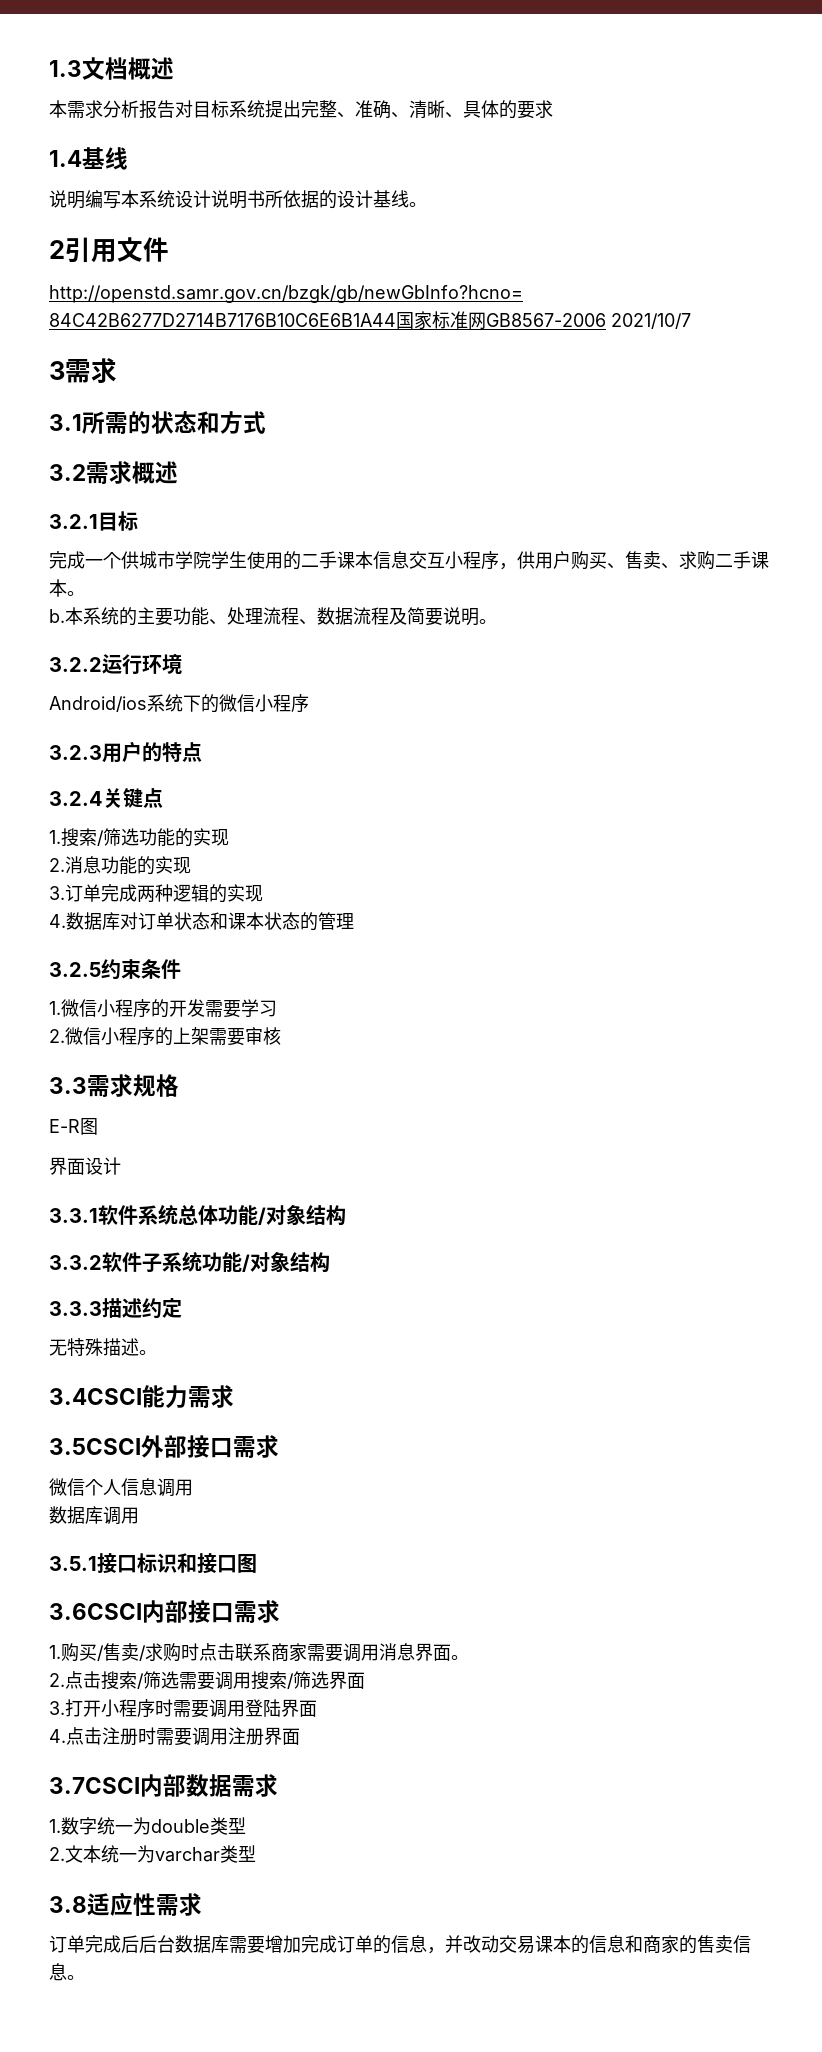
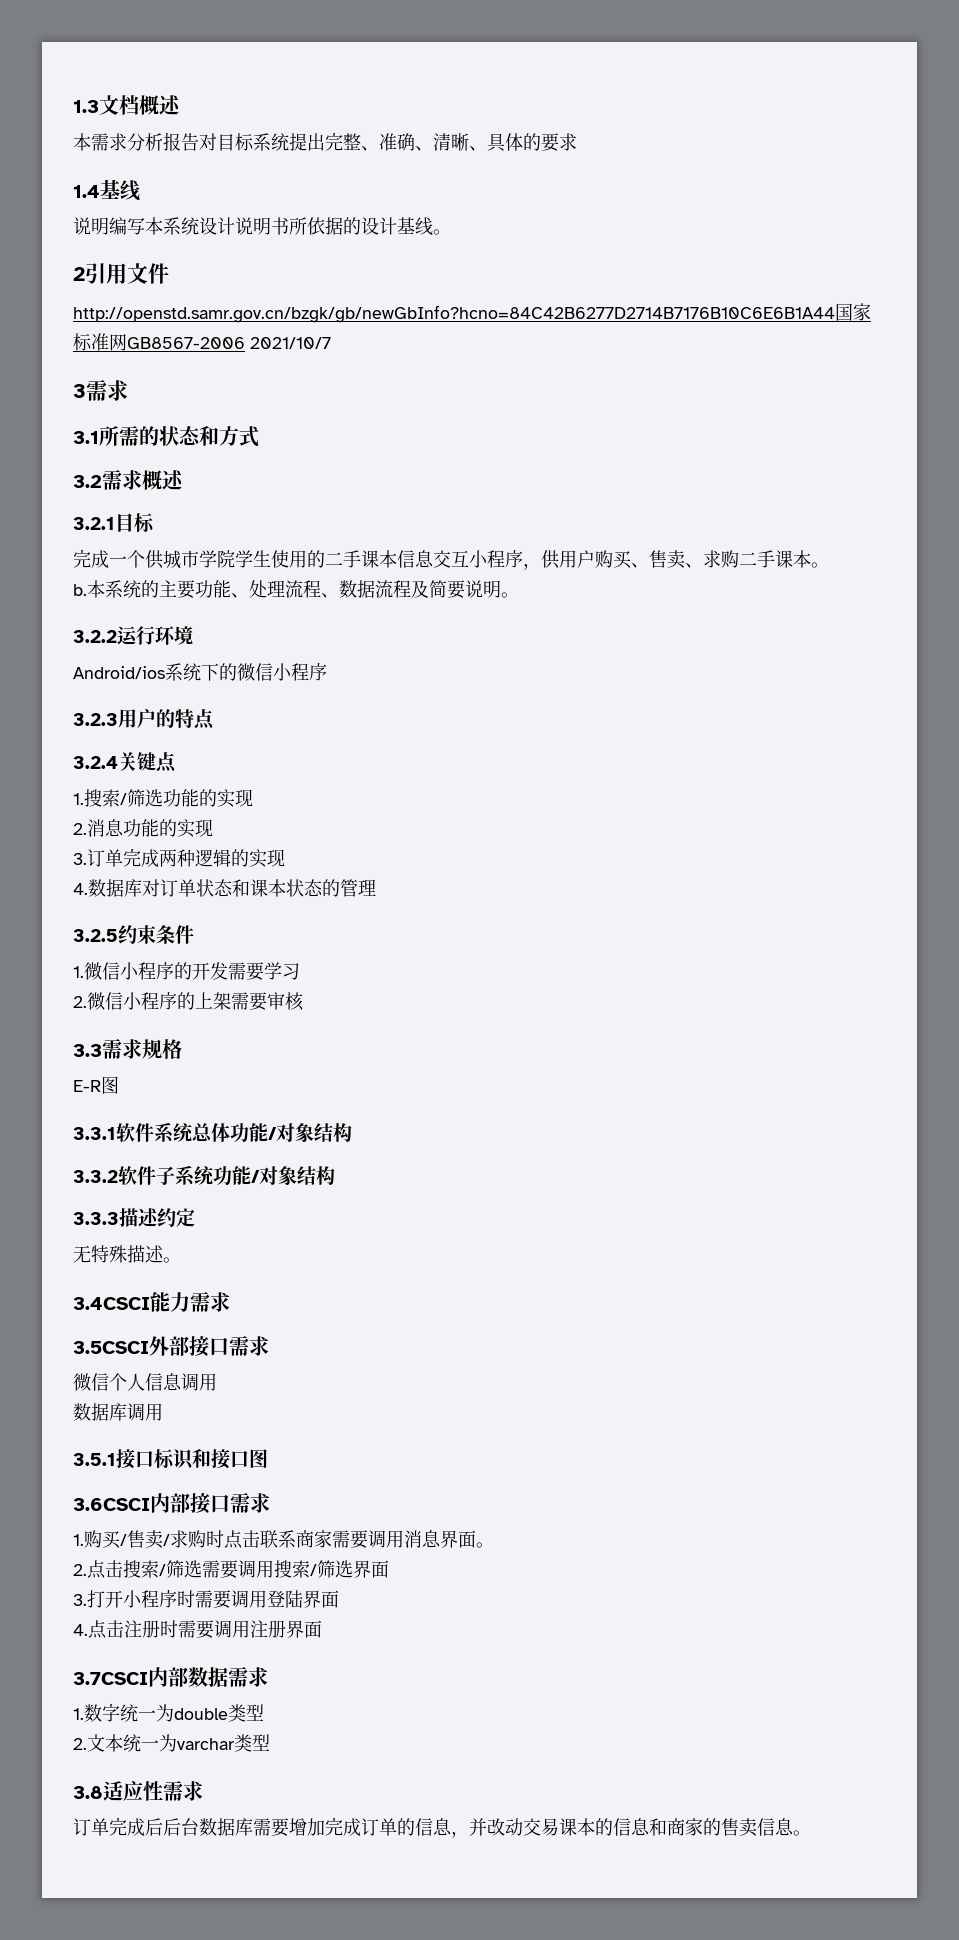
[49,1157,121,1175] // 界面设计 -> (119, 1085) none

